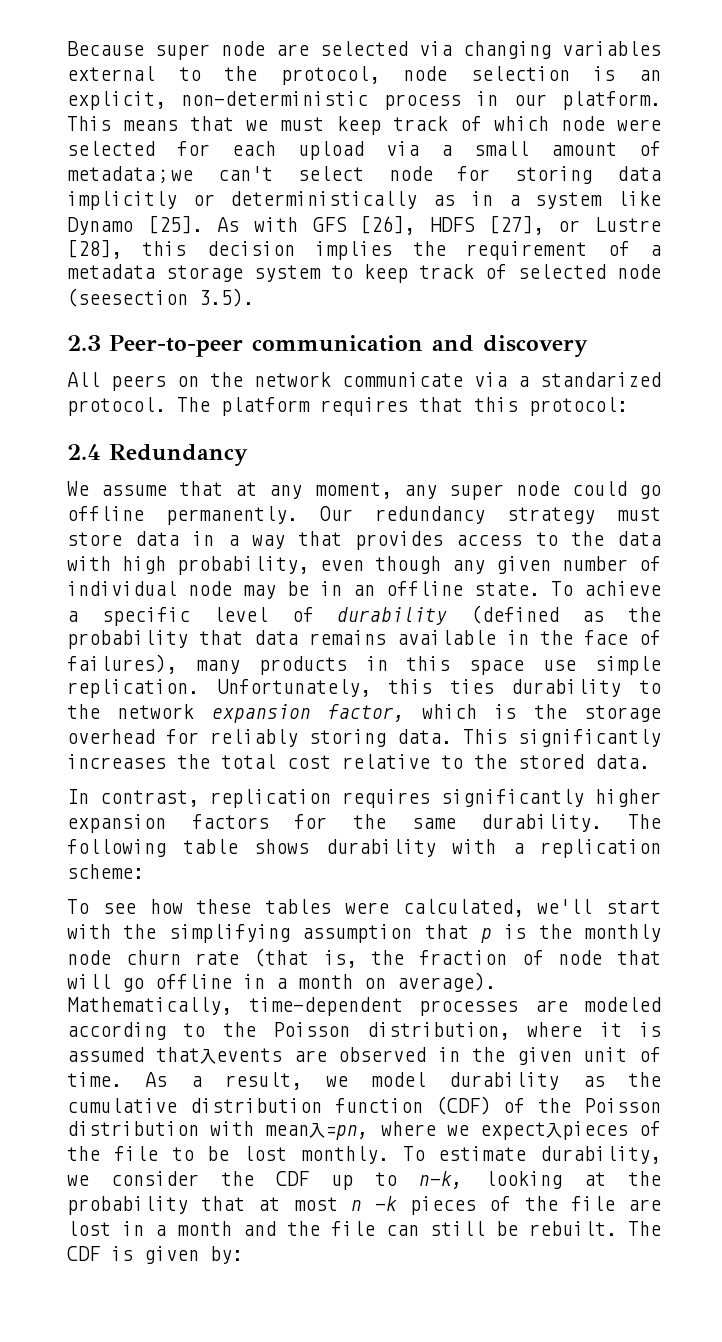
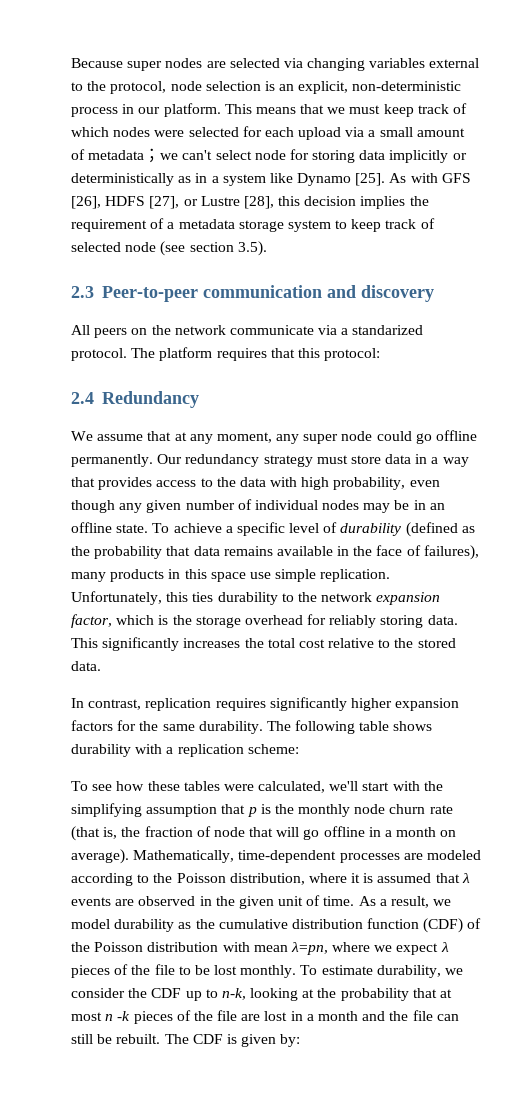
[221,41,265,56] node -> [165,58,203,68] nodes
[560,116,605,131] node -> [113,127,151,137] nodes
[67,288,188,307] (seesection -> [160,241,234,256] (see section
[188,581,232,596] node -> [322,500,360,510] nodes
[199,1049,216,1064] 入 -> [461,873,470,883] λ
[309,1123,370,1140] 入=pn, -> [290,942,328,955] λ=pn,
[545,1123,562,1138] 入 -> [440,942,449,952] λ

